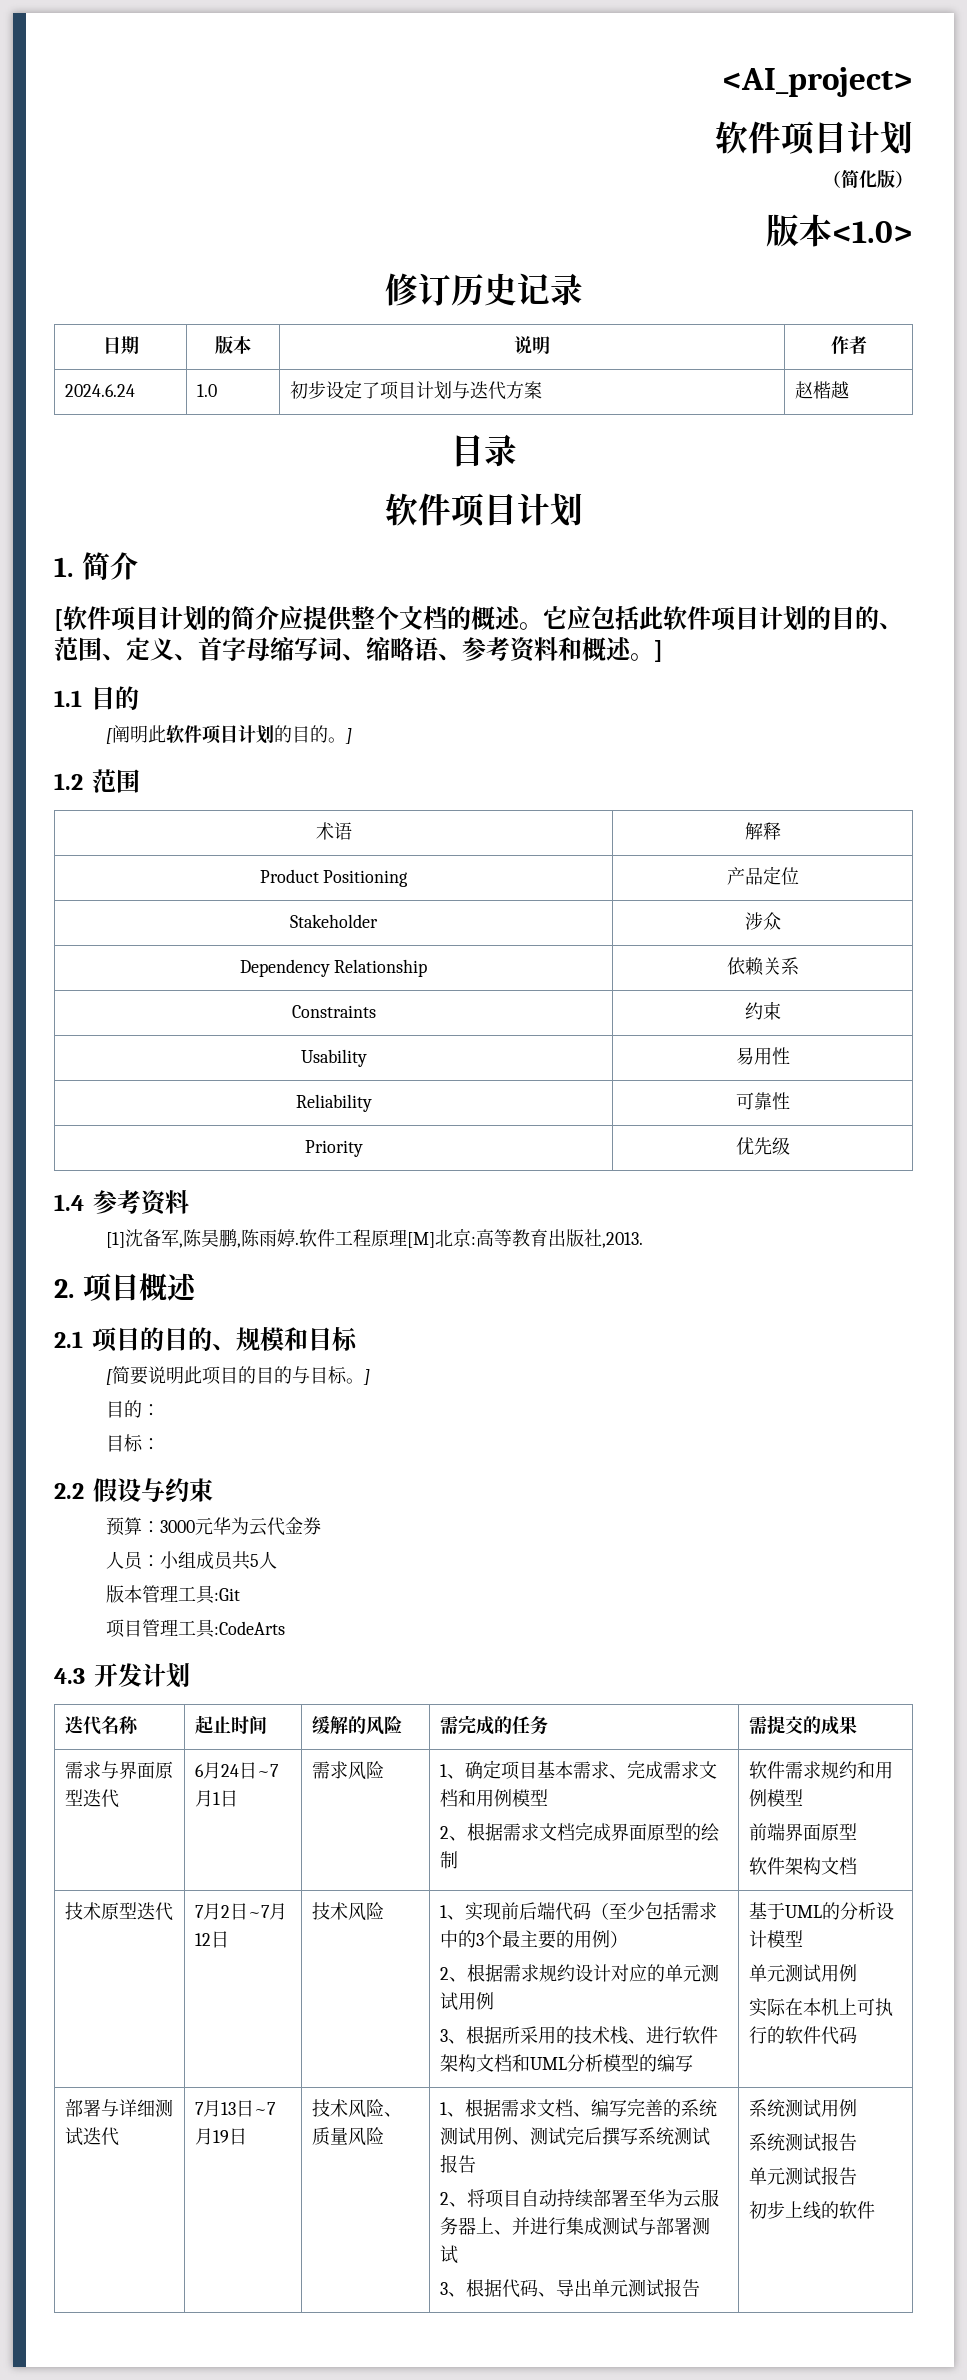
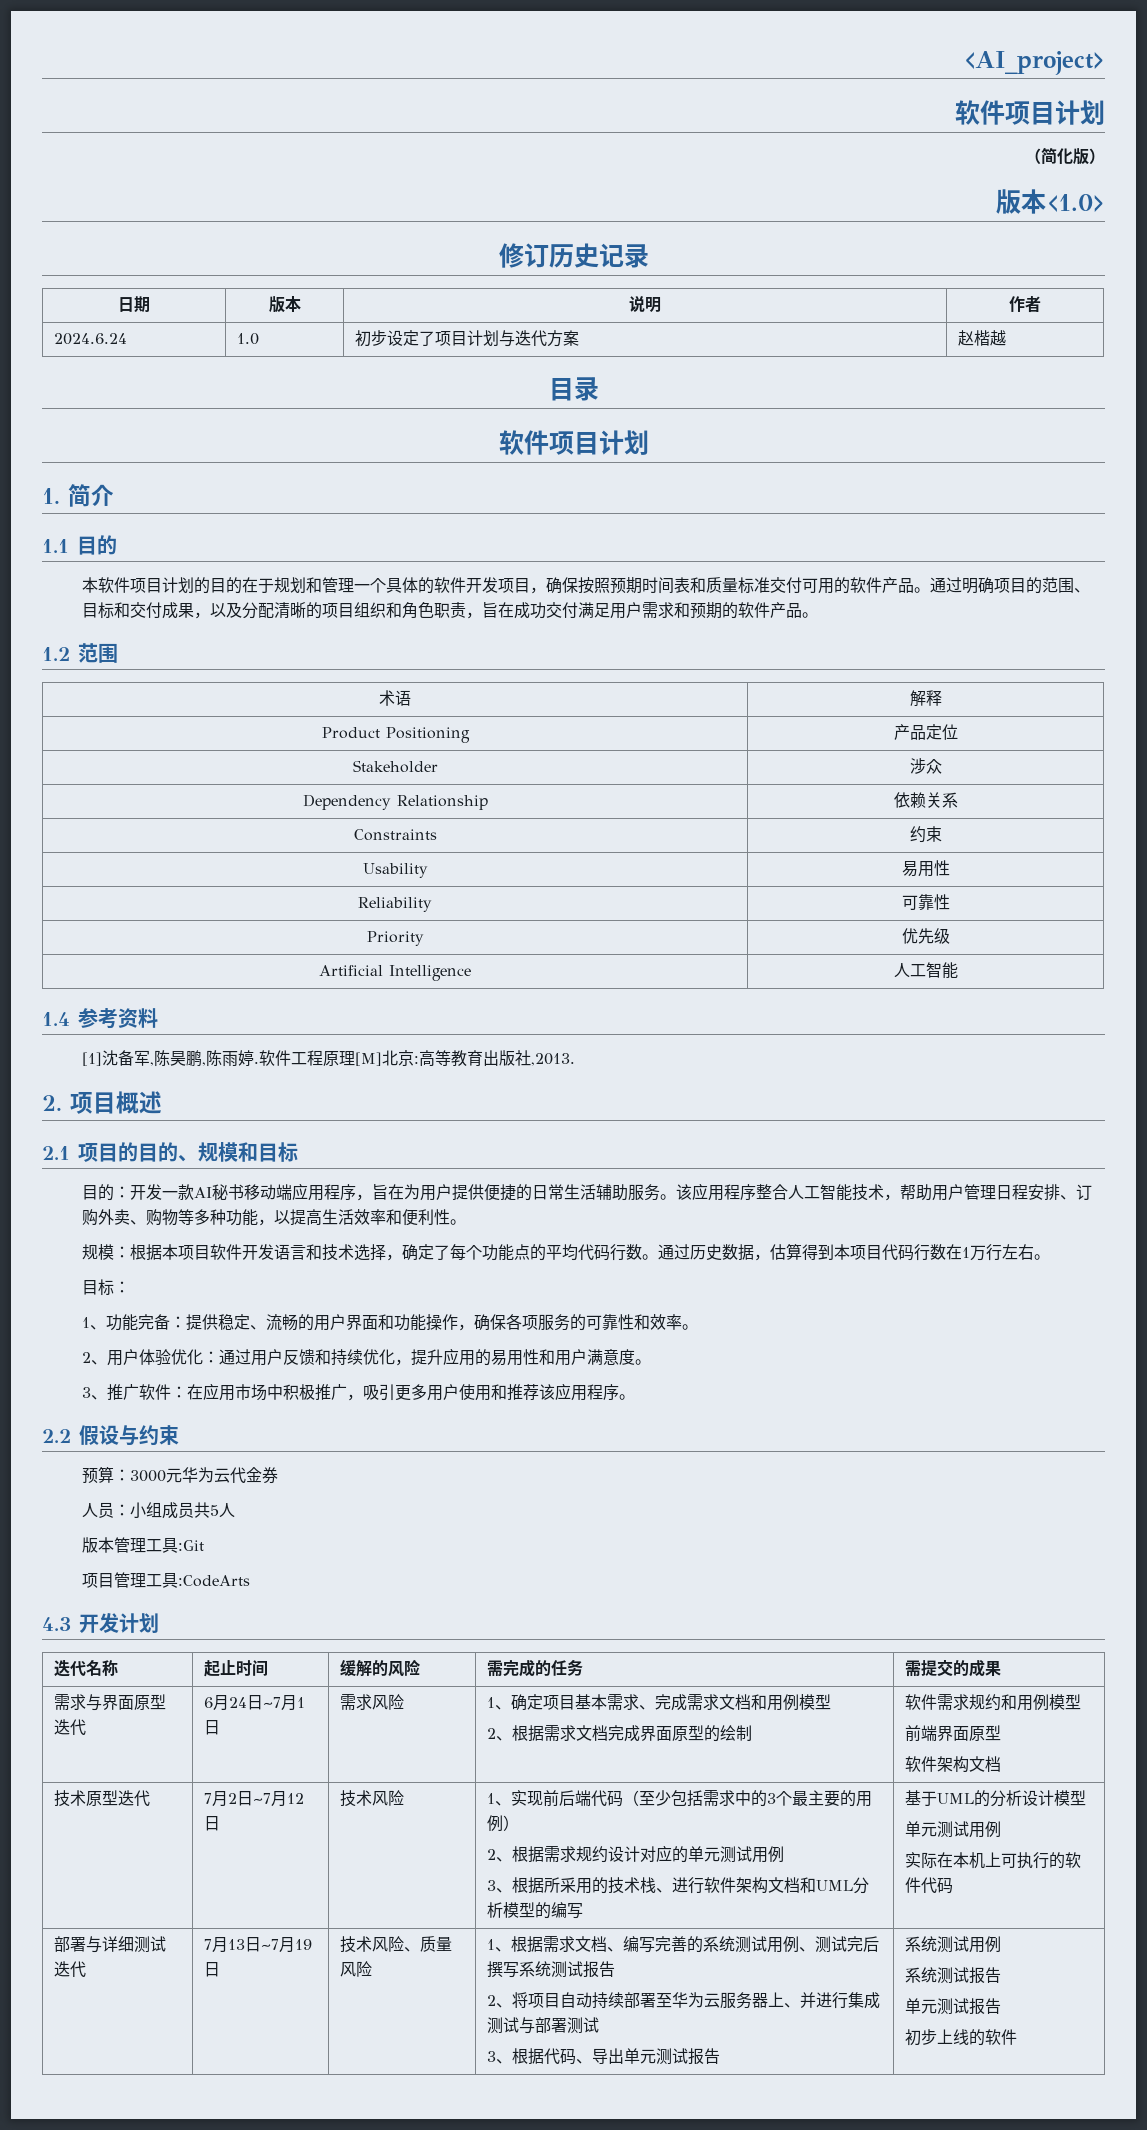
[54,606,903,632] [54,637,663,663] [54,686,139,710] [105,725,352,744] [软件项目计划的简介应提供整个文档的概述。它应包括此软件项目计划的目的、范围、定义、首字母缩写词、缩略语、参考资料和概述。] // 1.1目的 // [阐明此软件项目计划的目的。] -> [42,535,117,555] [82,577,1091,594] [82,602,819,619] 1.1目的 // 本软件项目计划的目的在于规划和管理一个具体的软件开发项目，确保按照预期时间表和质量标准交付可用的软件产品。通过明确项目的范围、目标和交付成果，以及分配清晰的项目组织和角色职责，旨在成功交付满足用户需求和预期的软件产品。
(790, 1146) none -> [319,965,471,981] [893,962,958,979] // Artificial Intelligence | 人工智能
[105,1366,370,1385] [105,1400,160,1418] [105,1434,160,1452] [简要说明此项目的目的与目标。] // 目的： // 目标： -> [82,1183,1093,1201] [82,1209,467,1226] [82,1243,1051,1261] [82,1279,131,1296] [82,1314,699,1331] [82,1348,652,1366] [82,1383,636,1401] 目的：开发一款AI秘书移动端应用程序，旨在为用户提供便捷的日常生活辅助服务。该应用程序整合人工智能技术，帮助用户管理日程安排、订购外卖、购物等多种功能，以提高生活效率和便利性。 // 规模：根据本项目软件开发语言和技术选择，确定了每个功能点的平均代码行数。通过历史数据，估算得到本项目代码行数在1万行左右。 // 目标： // 1、功能完备：提供稳定、流畅的用户界面和功能操作，确保各项服务的可靠性和效率。 // 2、用户体验优化：通过用户反馈和持续优化，提升应用的易用性和用户满意度。 // 3、推广软件：在应用市场中积极推广，吸引更多用户使用和推荐该应用程序。

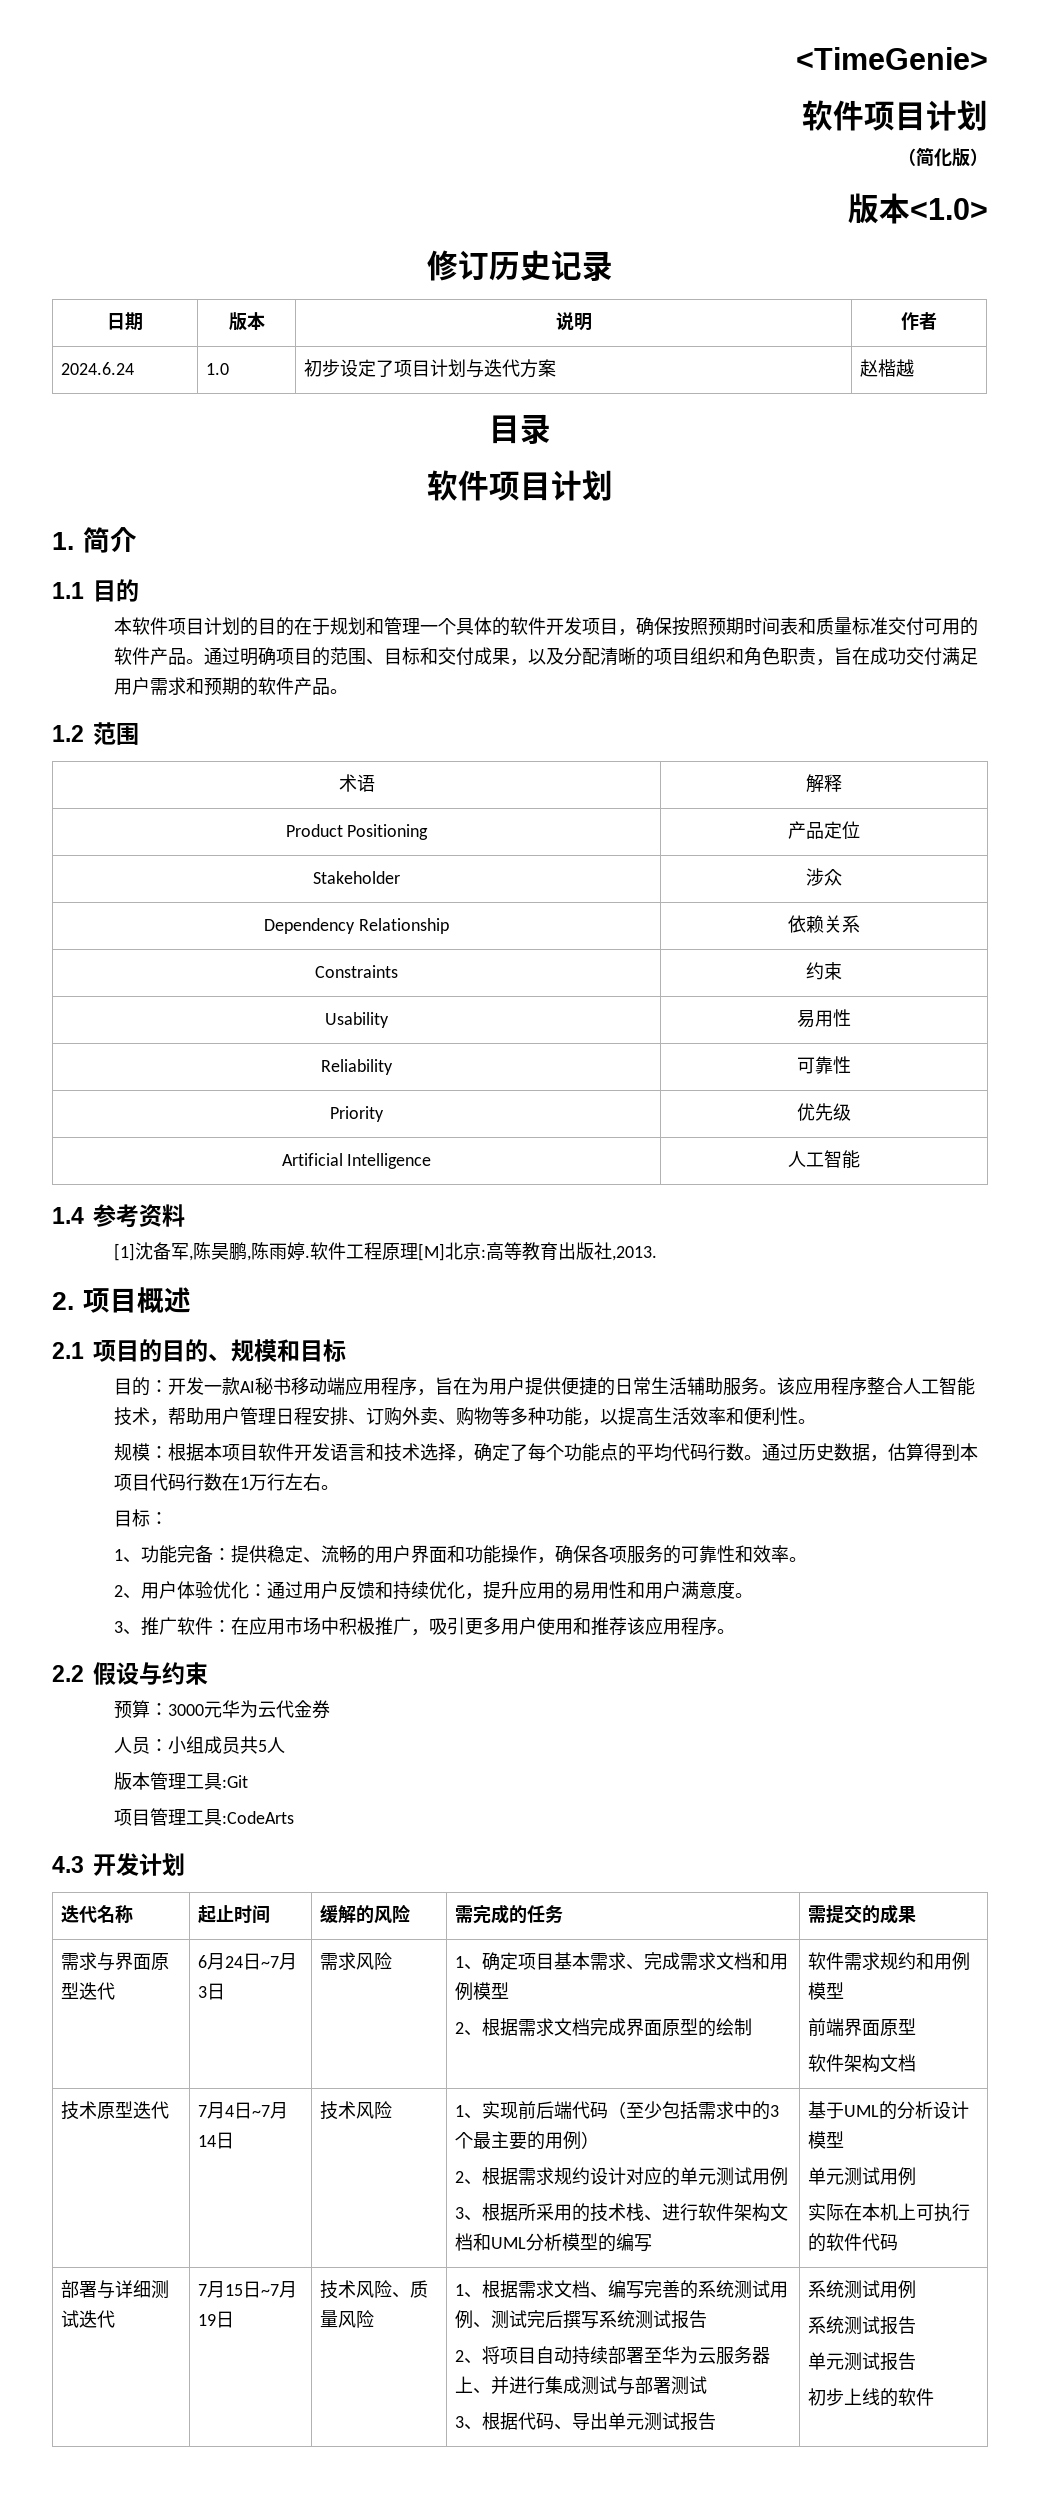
[963,51,1105,75] <AI_project> -> [796,47,988,70] <TimeGenie>
[297,1697,306,1708] 1 -> [198,1986,208,1998] 3
[228,1791,305,1807] 2日~7月12 -> [225,2102,289,2119] [198,2135,217,2147] 4日~7月14
[228,1939,246,1950] 13 -> [225,2284,244,2296] 15

